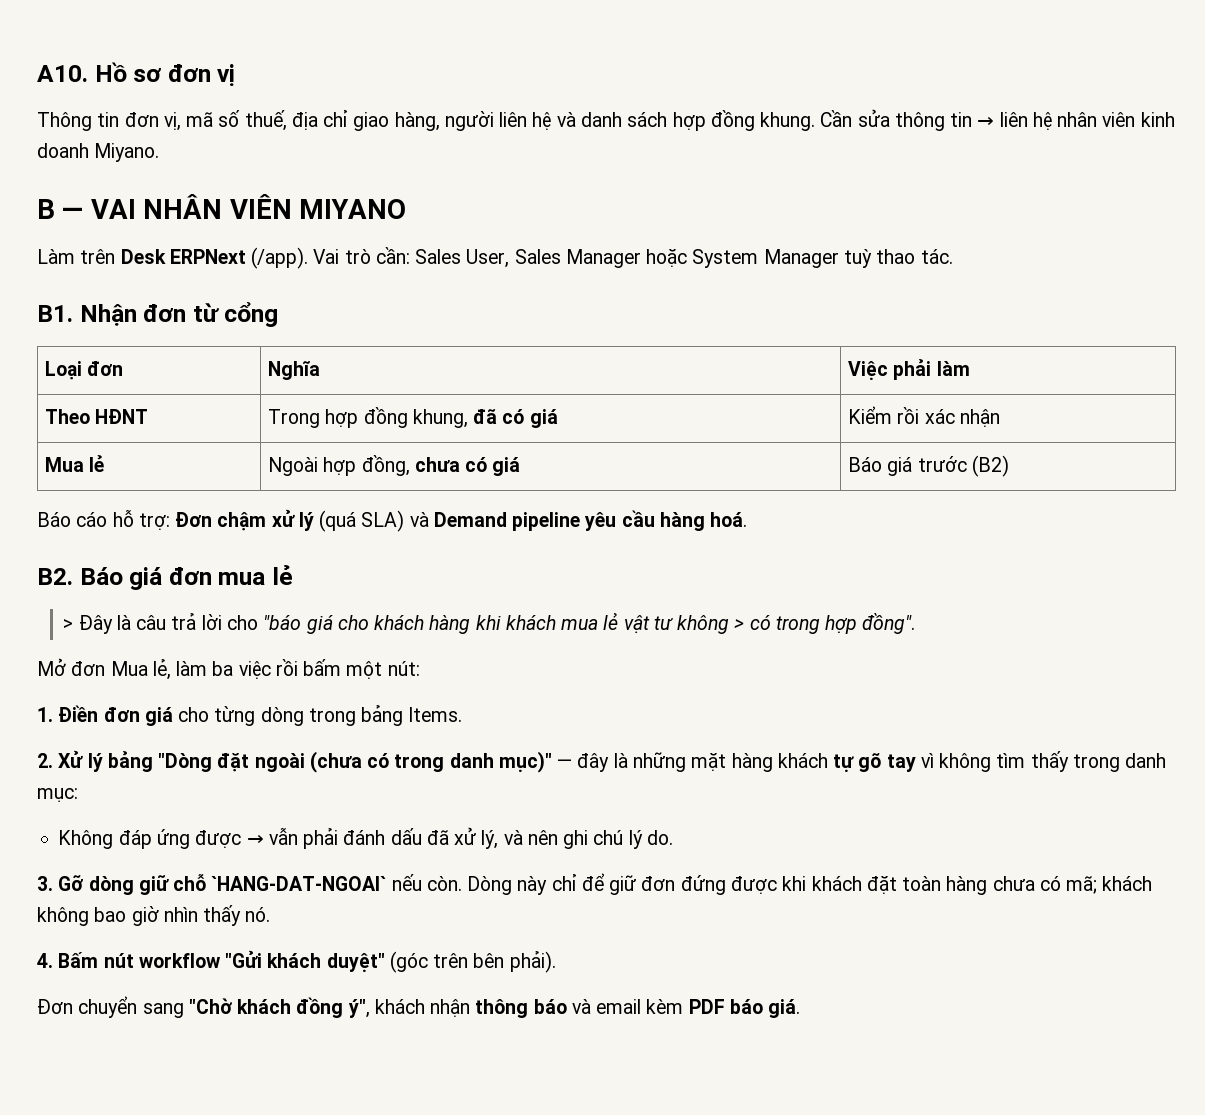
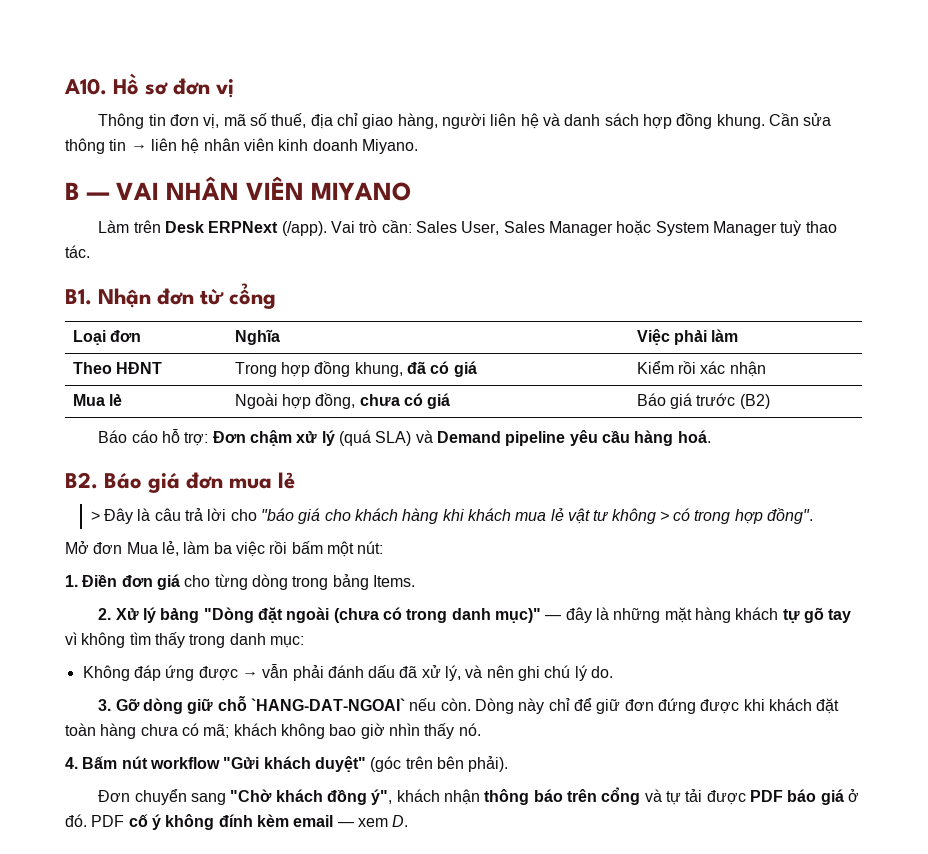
[571,999,801,1018] và email kèm PDF báo giá. -> [566,787,859,805] [65,814,409,830] trên cổng và tự tải được PDF báo giá ở đó. PDF cố ý không đính kèm email — xem D.

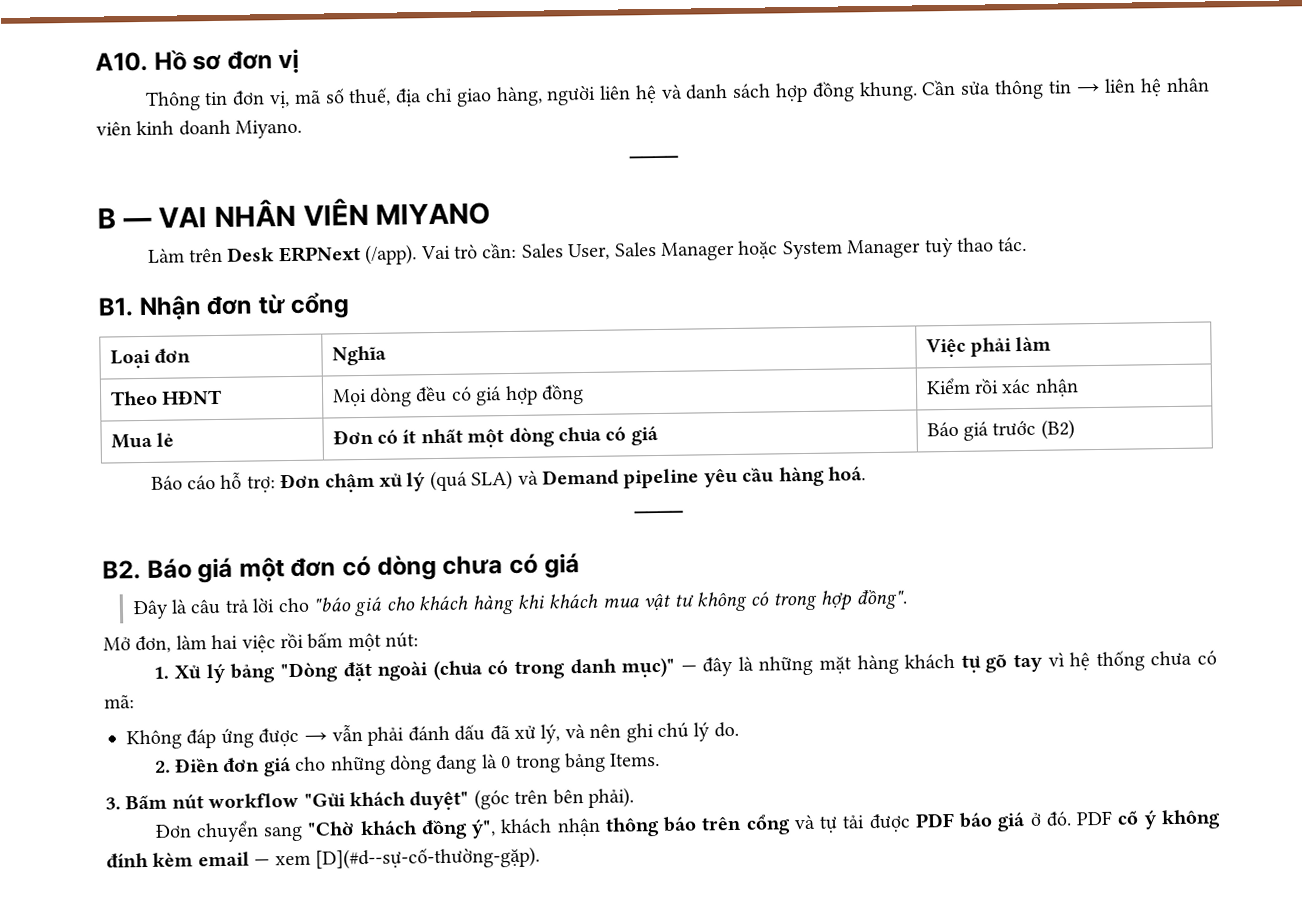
(418, 146) none -> [627,155,679,165] // ────
[234,361,477,377] Trong hợp đồng khung, đã có giá -> [331,383,585,407] Mọi dòng đều có giá hợp đồng
[234,393,356,409] Ngoài hợp đồng, -> [332,427,555,448] Đơn có ít nhất một dòng
(711, 436) none -> [632,510,684,520] // ────
[186,472,296,489] [90,511,100,521] đơn mua lẻ // > -> [238,553,580,582] một đơn có dòng chưa có giá //
[550,508,564,521] lẻ -> (639, 603) none
[659,511,669,521] > -> (749, 601) none
[93,541,232,556] đơn Mua lẻ, làm ba -> [135,634,239,654] đơn, làm hai
[82,574,415,590] [98,608,112,620] Điền đơn giá cho từng dòng trong bảng Items. // 2. -> (169, 672) none
[81,632,304,648] không tìm thấy trong danh mục: -> [1069,650,1217,672] [104,694,135,709] hệ thống chưa có mã:
[98,696,840,714] [65,723,481,739] [65,757,78,769] 3. Gỡ dòng giữ chỗ `HANG-DAT-NGOAI` nếu còn. Dòng này chỉ để giữ đơn đứng được khi khách đặt toàn hàng chưa có mã; khách không bao giờ nhìn thấy nó. // 4. -> [154,752,661,777] [105,797,121,810] 2. Điền đơn giá cho những dòng đang là 0 trong bảng Items. // 3.
[392,815,409,827] D. -> [315,846,540,870] [D](#d--sự-cố-thường-gặp).

